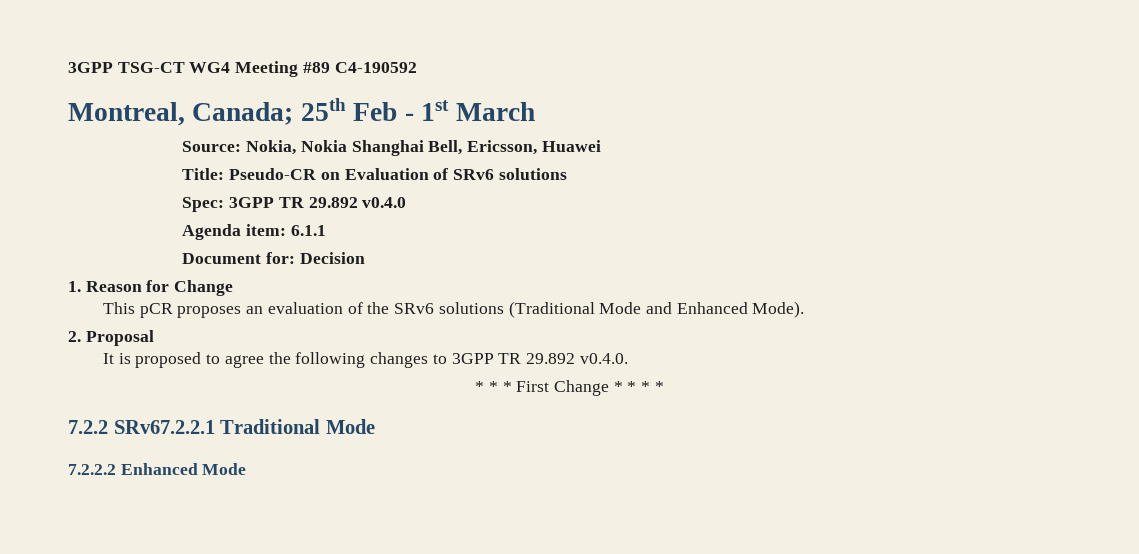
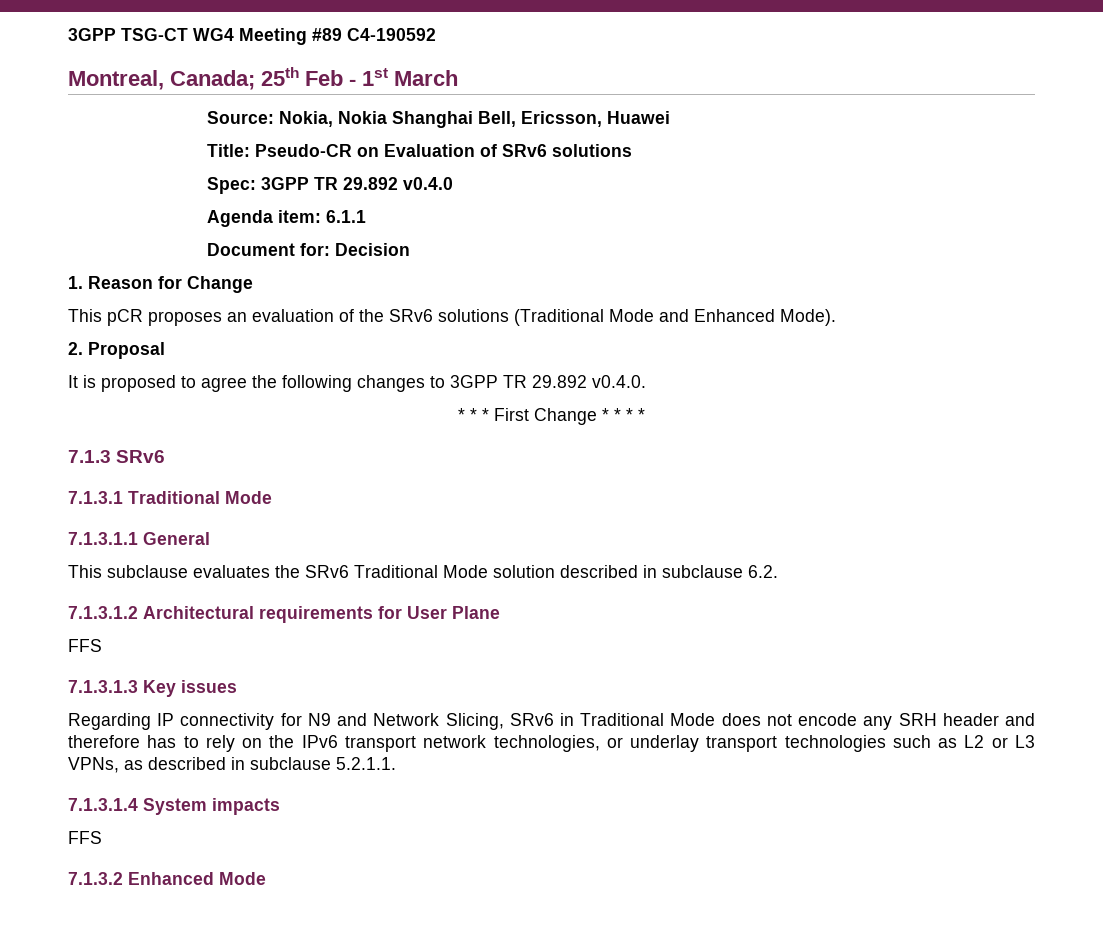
[68,420,215,434] 7.2.2 SRv67.2.2.1 -> [68,450,166,463] [68,491,123,504] 7.1.3 SRv6 // 7.1.3.1
[68,464,116,475] 7.2.2.2 -> [68,532,210,545] [68,565,778,578] [68,606,500,623] [68,639,102,652] [68,680,237,697] [68,713,1035,730] [68,735,1036,752] [68,757,396,773] [68,798,280,815] [68,831,102,844] [68,872,123,885] 7.1.3.1.1 General // This subclause evaluates the SRv6 Traditional Mode solution described in subclause 6.2. // 7.1.3.1.2 Architectural requirements for User Plane // FFS // 7.1.3.1.3 Key issues // Regarding IP connectivity for N9 and Network Slicing, SRv6 in Traditional Mode does not encode any SRH header and therefore has to rely on the IPv6 transport network technologies, or underlay transport technologies such as L2 or L3 VPNs, as described in subclause 5.2.1.1. // 7.1.3.1.4 System impacts // FFS // 7.1.3.2

